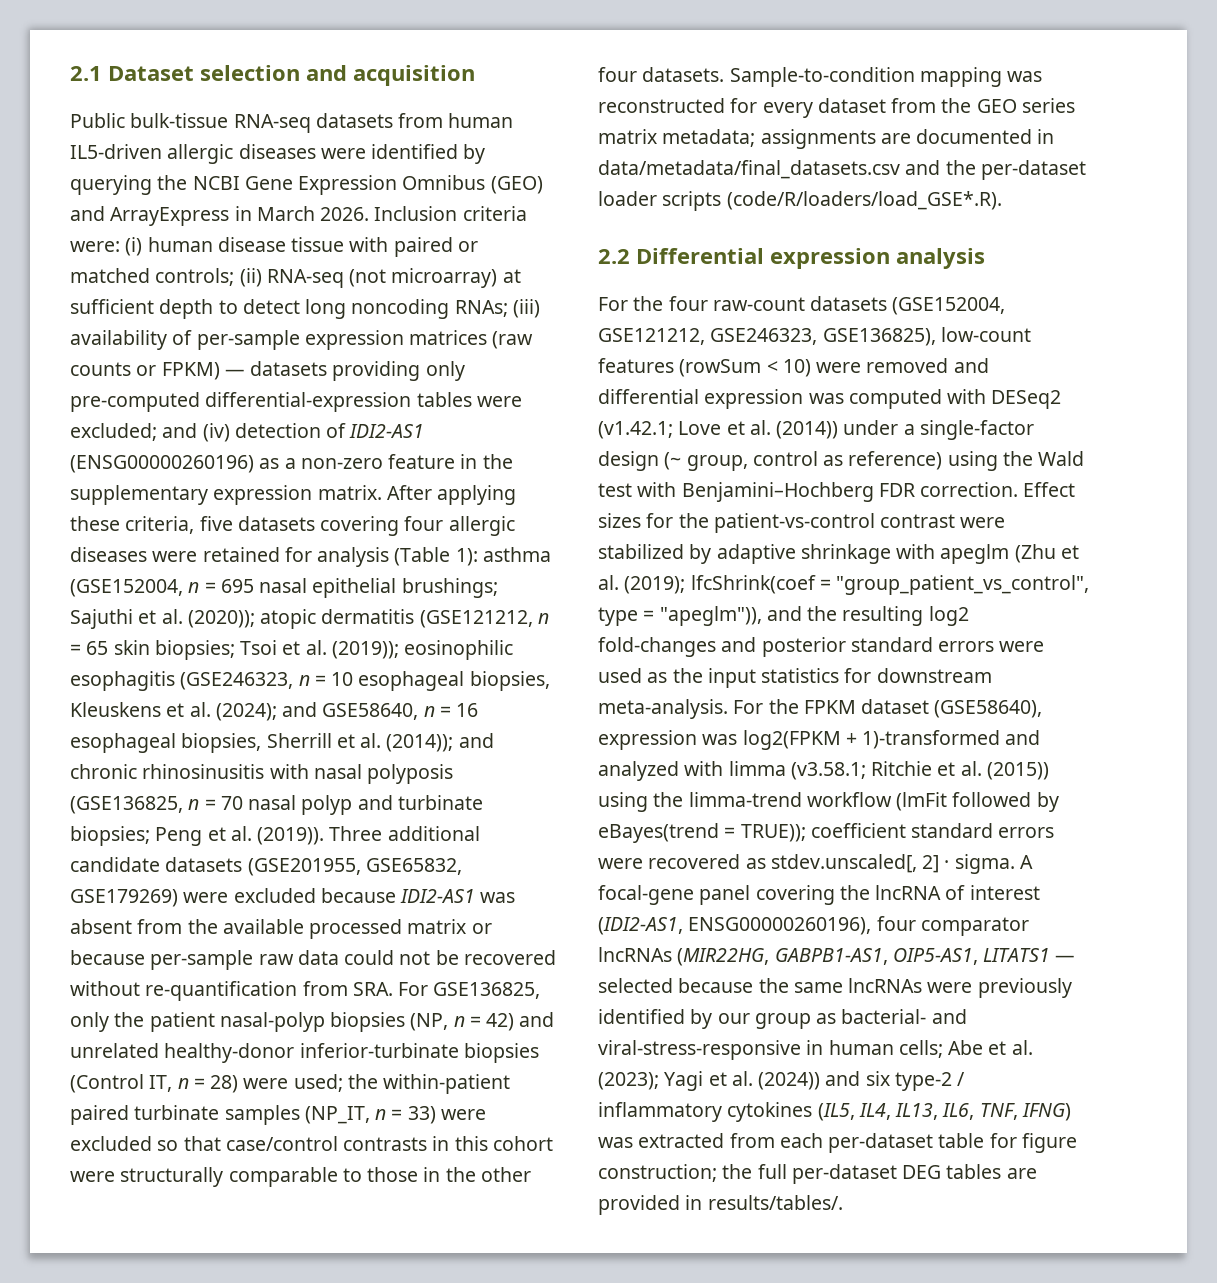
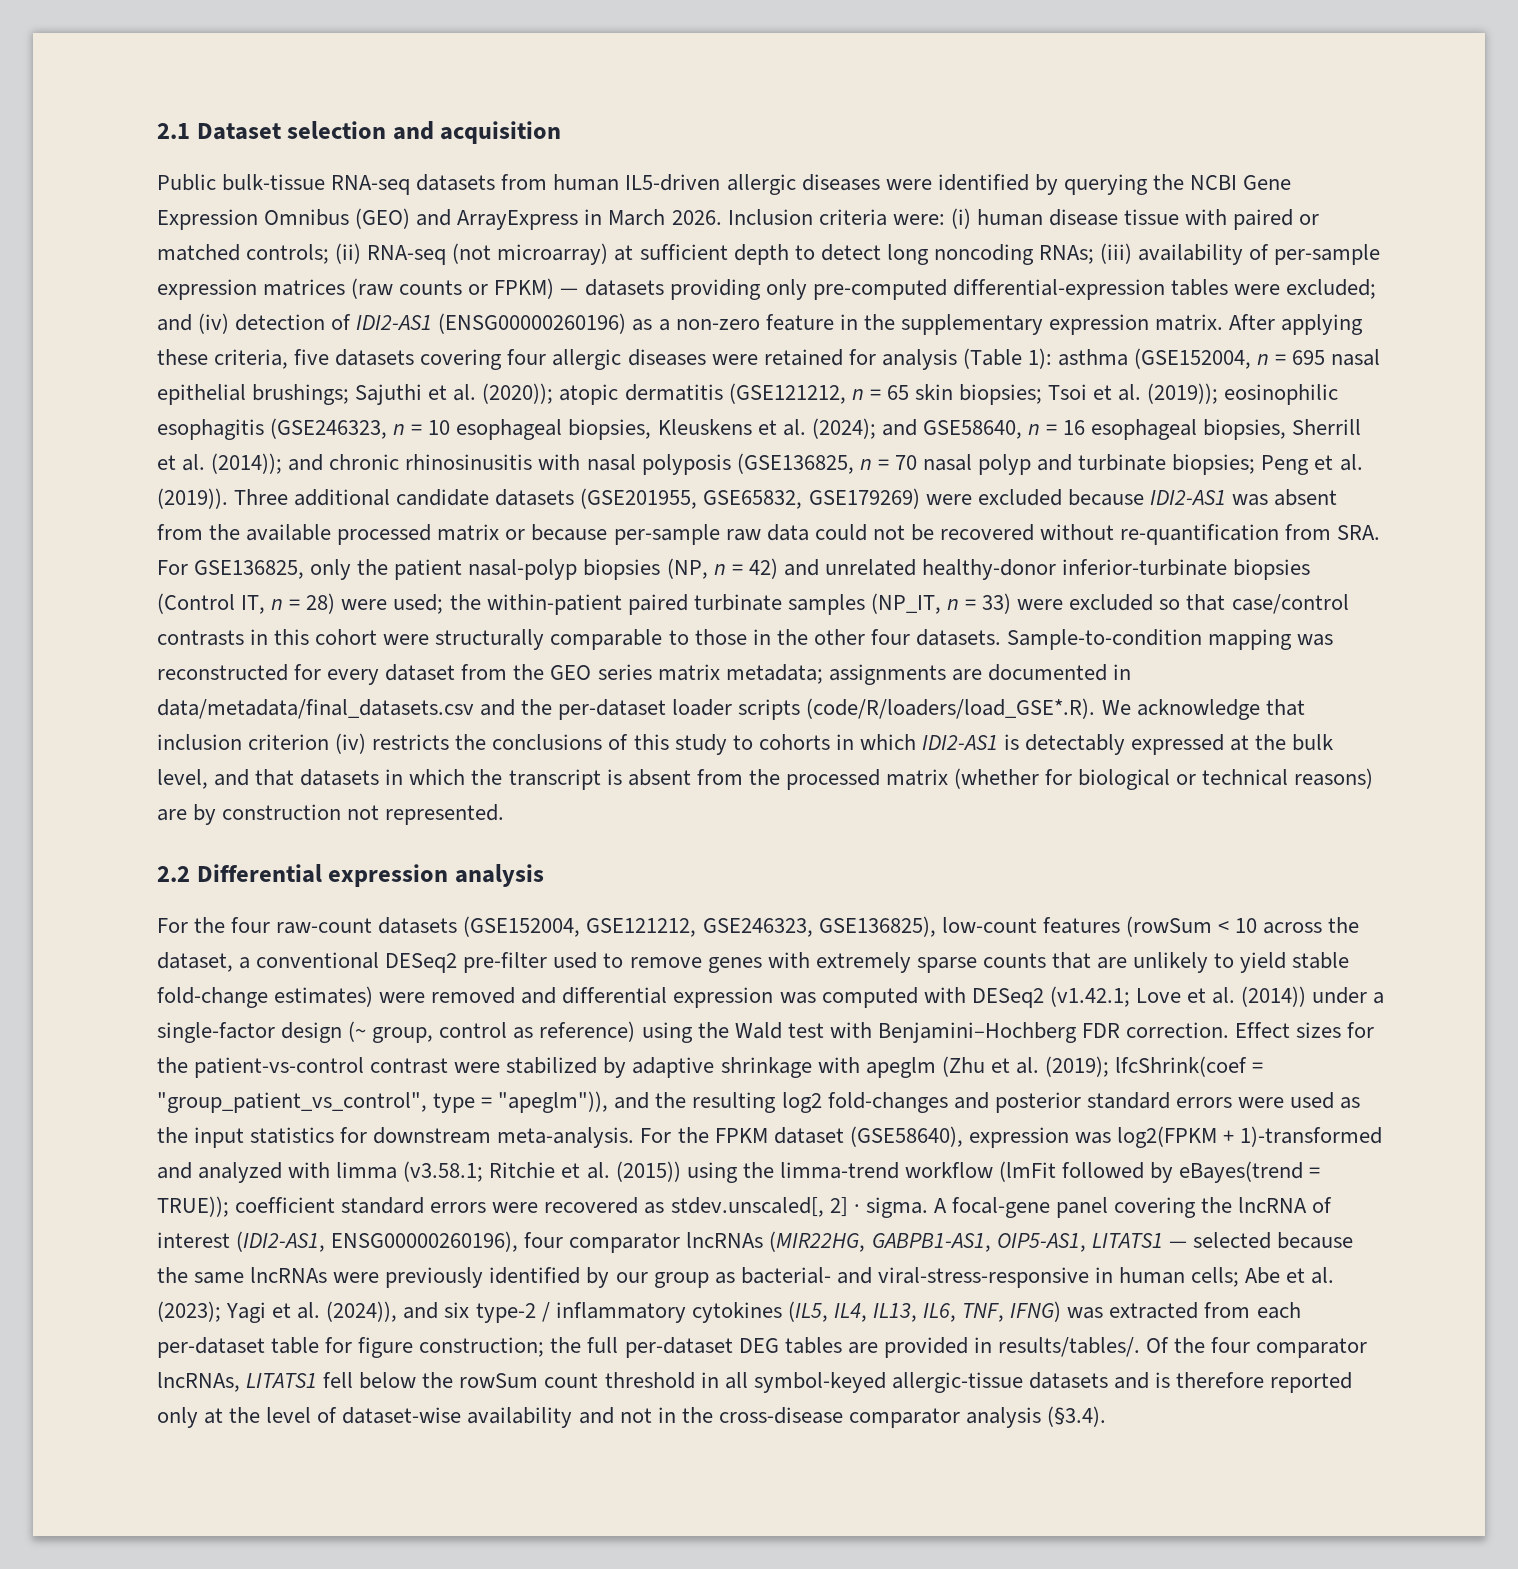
(1002, 200) none -> [1101,699,1305,720] [157,733,1334,755] [157,768,1374,790] [157,804,505,825] We acknowledge that inclusion criterion (iv) restricts the conclusions of this study to cohorts in which IDI2-AS1 is detectably expressed at the bulk level, and that datasets in which the transcript is absent from the processed matrix (whether for biological or technical reasons) are by construction not represented.
[782,359,811,377] 10) -> [1234,917,1360,934] [157,952,1350,973] [157,986,374,1008] 10 across the dataset, a conventional DESeq2 pre-filter used to remove genes with extremely sparse counts that are unlikely to yield stable fold-change estimates)
[758,1072,821,1090] (2024)) -> [326,1301,398,1322] (2024)),
(843, 1202) none -> [1146,1337,1368,1358] [157,1372,1353,1393] [157,1406,1107,1428] Of the four comparator lncRNAs, LITATS1 fell below the rowSum count threshold in all symbol-keyed allergic-tissue datasets and is therefore reported only at the level of dataset-wise availability and not in the cross-disease comparator analysis (§3.4).

